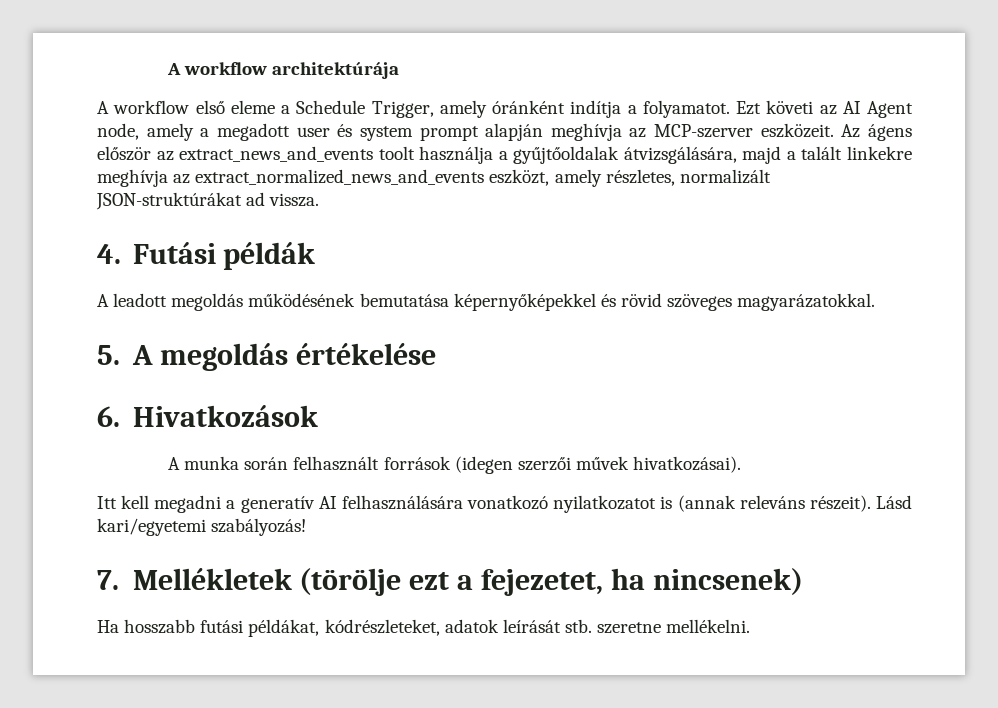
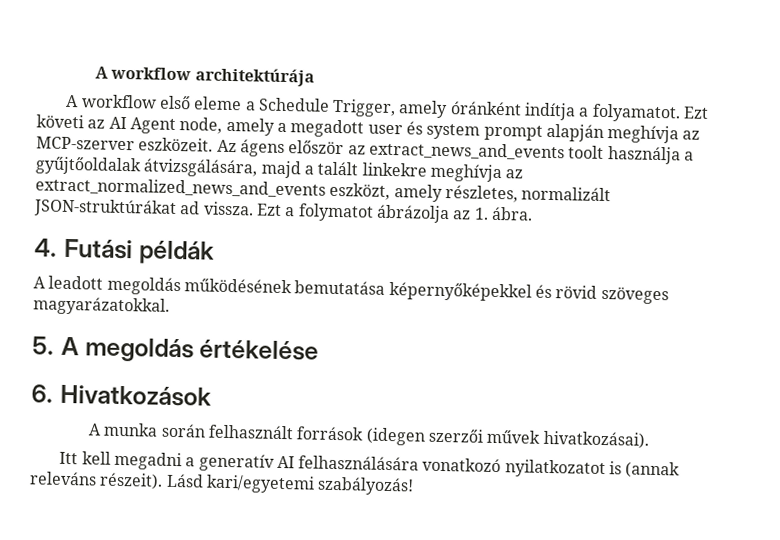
(320, 200) none -> [255,203,533,224] Ezt a folymatot ábrázolja az 1. ábra.
[97,568,804,596] [97,619,751,637] // 7. Mellékletek (törölje ezt a fejezetet, ha nincsenek) // Ha hosszabb futási példákat, kódrészleteket, adatok leírását stb. szeretne mellékelni. -> (415, 486) none

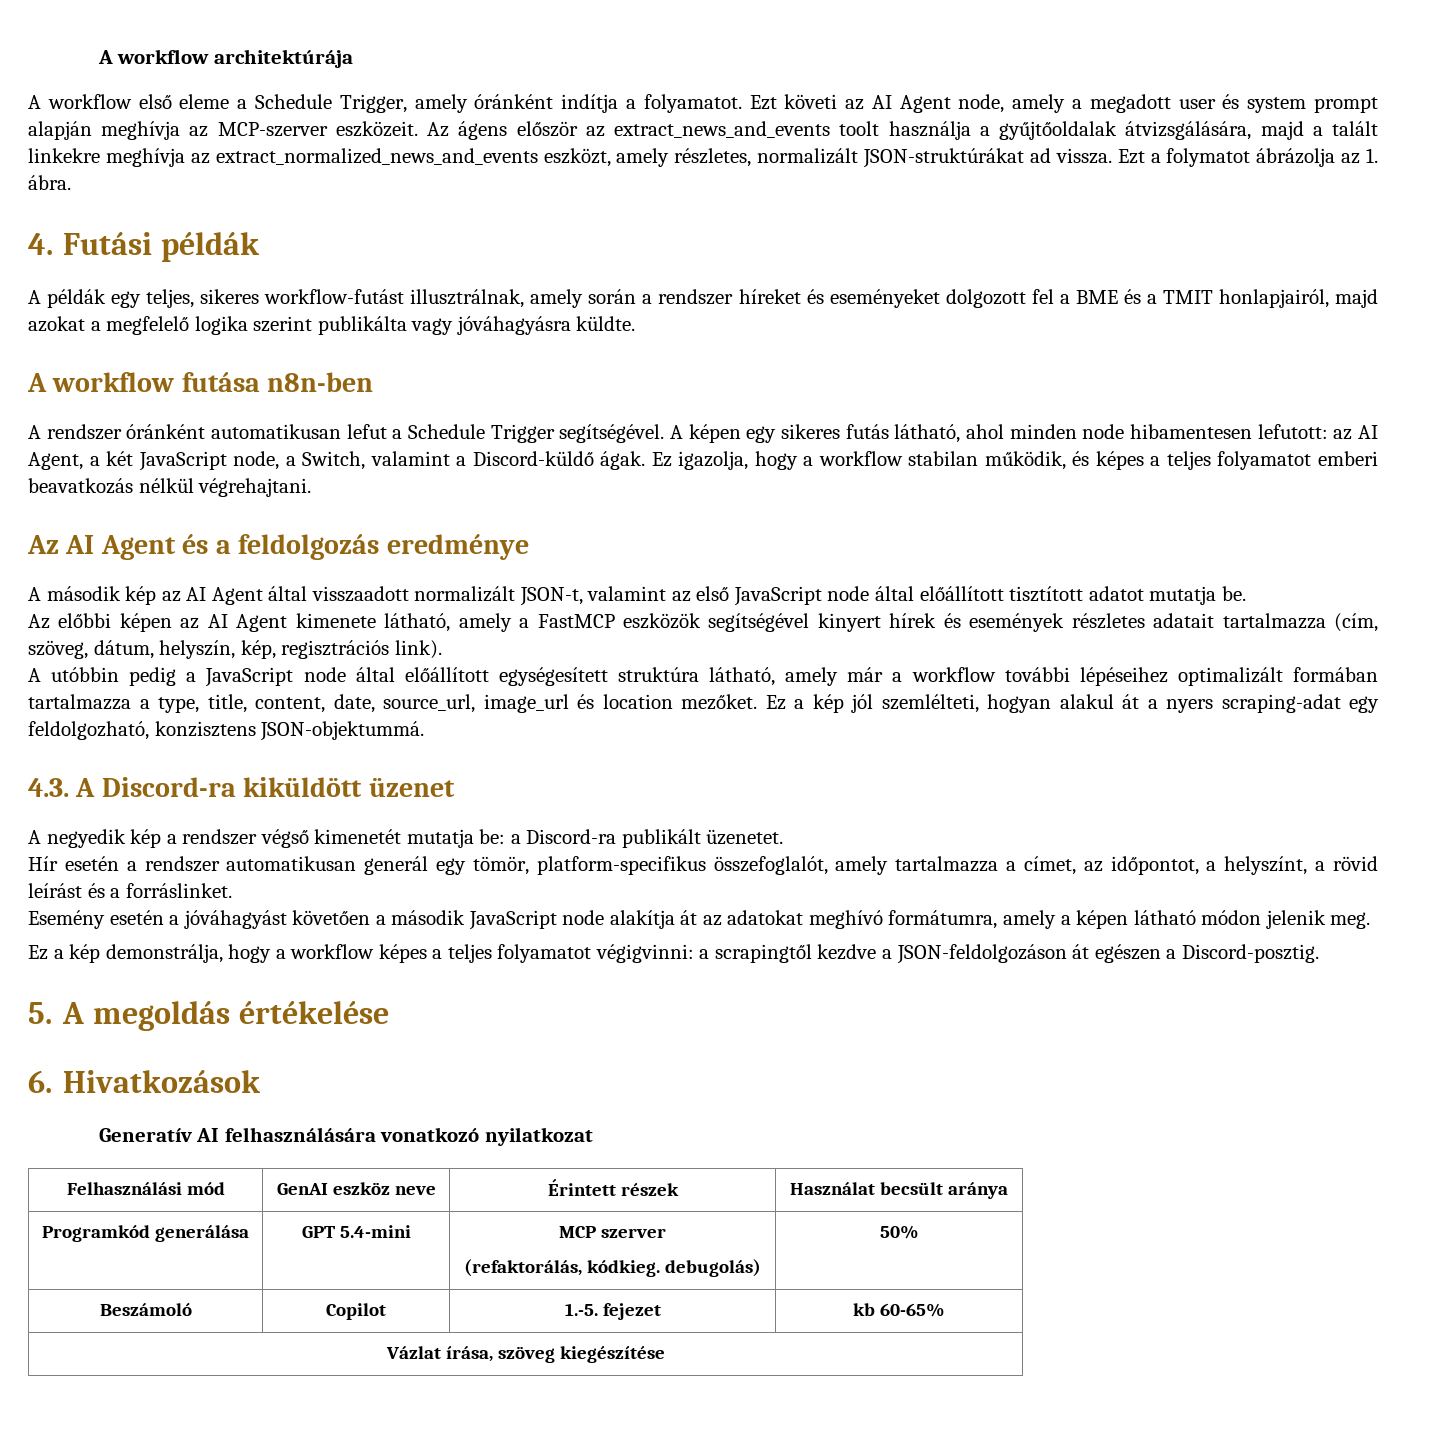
[48,275,669,305] [33,296,170,316] leadott megoldás működésének bemutatása képernyőképekkel és rövid szöveges magyarázatokkal. -> [47,289,1378,308] [28,316,636,335] [27,372,374,392] [28,424,1379,443] [28,451,1378,471] [28,478,312,497] [27,534,529,560] [28,586,1246,606] [28,613,1379,632] [28,640,442,659] [28,667,1378,687] [28,694,1379,713] [28,721,425,741] [28,777,455,797] [28,829,784,848] [28,856,1379,875] [28,883,232,898] [28,910,1371,930] [28,944,1319,964] példák egy teljes, sikeres workflow-futást illusztrálnak, amely során a rendszer híreket és eseményeket dolgozott fel a BME és a TMIT honlapjairól, majd azokat a megfelelő logika szerint publikálta vagy jóváhagyásra küldte. // A workflow futása n8n-ben // A rendszer óránként automatikusan lefut a Schedule Trigger segítségével. A képen egy sikeres futás látható, ahol minden node hibamentesen lefutott: az AI Agent, a két JavaScript node, a Switch, valamint a Discord-küldő ágak. Ez igazolja, hogy a workflow stabilan működik, és képes a teljes folyamatot emberi beavatkozás nélkül végrehajtani. // Az AI Agent és a feldolgozás eredménye // A második kép az AI Agent által visszaadott normalizált JSON-t, valamint az első JavaScript node által előállított tisztított adatot mutatja be. // Az előbbi képen az AI Agent kimenete látható, amely a FastMCP eszközök segítségével kinyert hírek és események részletes adatait tartalmazza (cím, szöveg, dátum, helyszín, kép, regisztrációs link). // A utóbbin pedig a JavaScript node által előállított egységesített struktúra látható, amely már a workflow további lépéseihez optimalizált formában tartalmazza a type, title, content, date, source_url, image_url és location mezőket. Ez a kép jól szemlélteti, hogyan alakul át a nyers scraping-adat egy feldolgozható, konzisztens JSON-objektummá. // 4.3. A Discord-ra kiküldött üzenet // A negyedik kép a rendszer végső kimenetét mutatja be: a Discord-ra publikált üzenetet. // Hír esetén a rendszer automatikusan generál egy tömör, platform-specifikus összefoglalót, amely tartalmazza a címet, az időpontot, a helyszínt, a rövid leírást és a forráslinket. // Esemény esetén a jóváhagyást követően a második JavaScript node alakítja át az adatokat meghívó formátumra, amely a képen látható módon jelenik meg. // Ez a kép demonstrálja, hogy a workflow képes a teljes folyamatot végigvinni: a scrapingtől kezdve a JSON-feldolgozáson át egészen a Discord-posztig.
[88,422,650,449] [59,451,681,479] [29,471,415,496] A munka során felhasznált források (idegen szerzői művek hivatkozásai). // Itt kell megadni a generatív AI felhasználására vonatkozó nyilatkozatot is (annak releváns részeit). Lásd kari/egyetemi szabályozás! -> [98,1127,593,1146] [66,1182,225,1195] [276,1182,436,1195] [547,1179,679,1196] [790,1182,1008,1199] [42,1225,249,1242] [301,1225,411,1238] [559,1226,666,1238] [464,1259,761,1277] [879,1225,919,1239] [99,1303,192,1316] [326,1303,386,1320] [564,1303,661,1320] [853,1303,945,1317] [385,1346,665,1363] Generatív AI felhasználására vonatkozó nyilatkozat // Felhasználási mód | GenAI eszköz neve | Érintett részek | Használat becsült aránya // Programkód generálása | GPT 5.4-mini | MCP szerver // (refaktorálás, kódkieg. debugolás) | 50% // Beszámoló | Copilot | 1.-5. fejezet | kb 60-65% // Vázlat írása, szöveg kiegészítése

